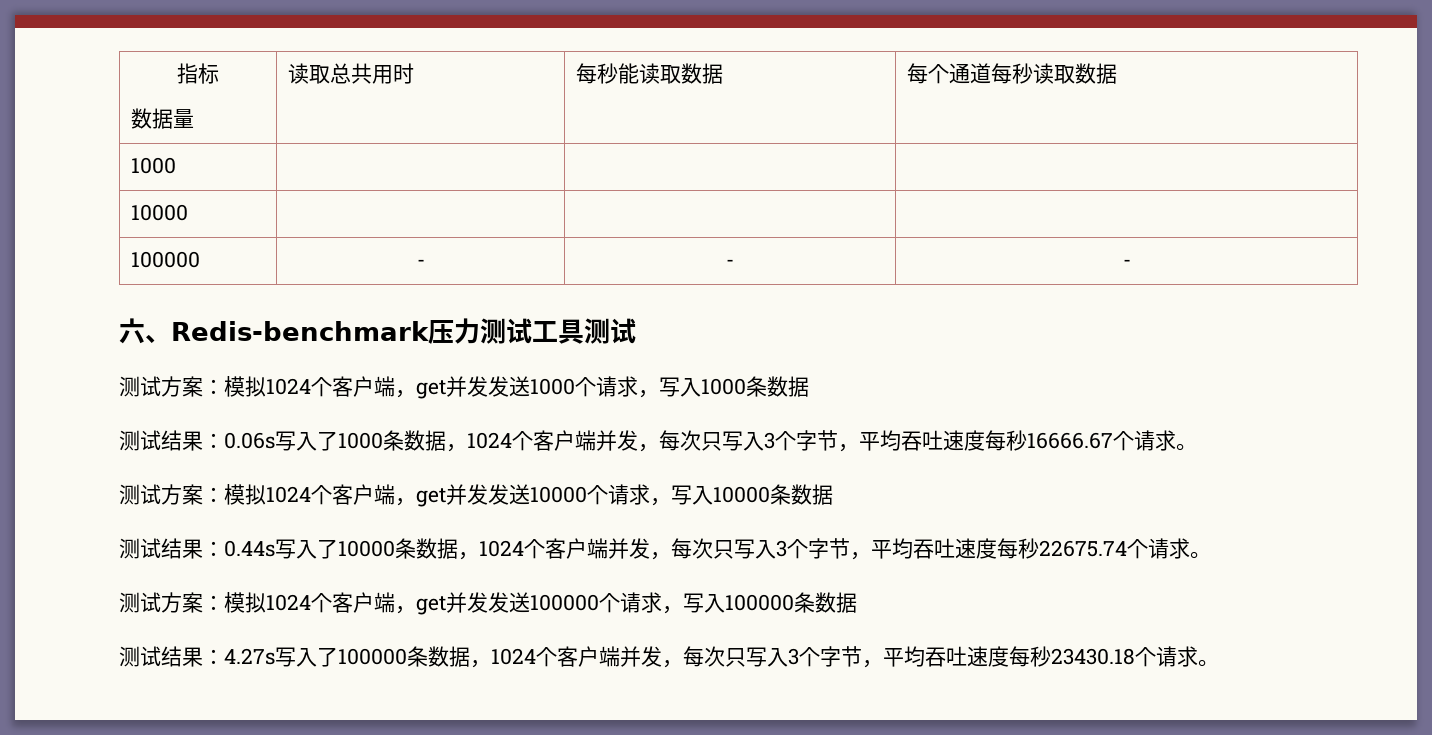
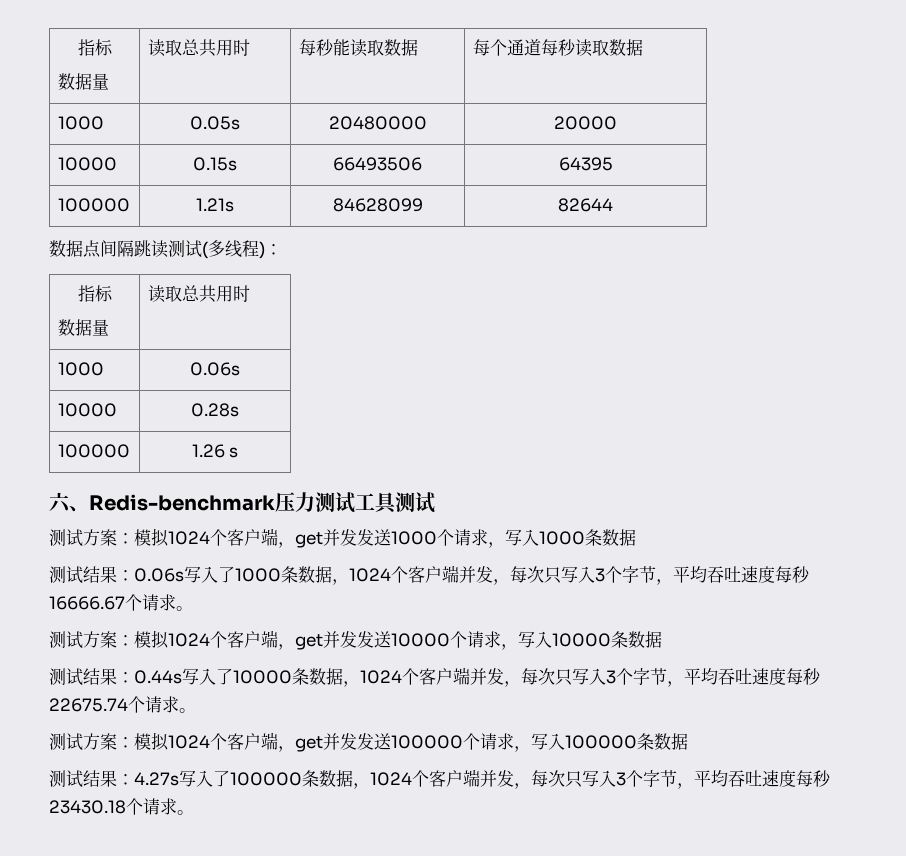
[131,204,189,221] [131,251,201,268] [416,259,425,267] [726,259,734,267] [1122,259,1131,267] | | // 10000 | | | // 100000 | - | - | - -> [190,116,240,130] [328,116,427,130] [554,116,617,130] [57,157,117,171] [193,157,237,171] [333,157,422,171] [558,157,613,171] [57,198,130,212] [196,198,234,212] [332,198,423,212] [558,198,613,212] [49,240,282,259] [77,285,113,302] [57,319,109,336] [147,285,250,303] [57,362,104,376] [190,362,240,376] [57,403,117,417] [191,403,239,417] [57,444,130,458] [191,444,239,458] 0.05s | 20480000 | 20000 // 10000 | 0.15s | 66493506 | 64395 // 100000 | 1.21s | 84628099 | 82644 // 数据点间隔跳读测试(多线程)： // 指标 // 数据量 | 读取总共用时 // 1000 | 0.06s // 10000 | 0.28s // 100000 | 1.26 s

